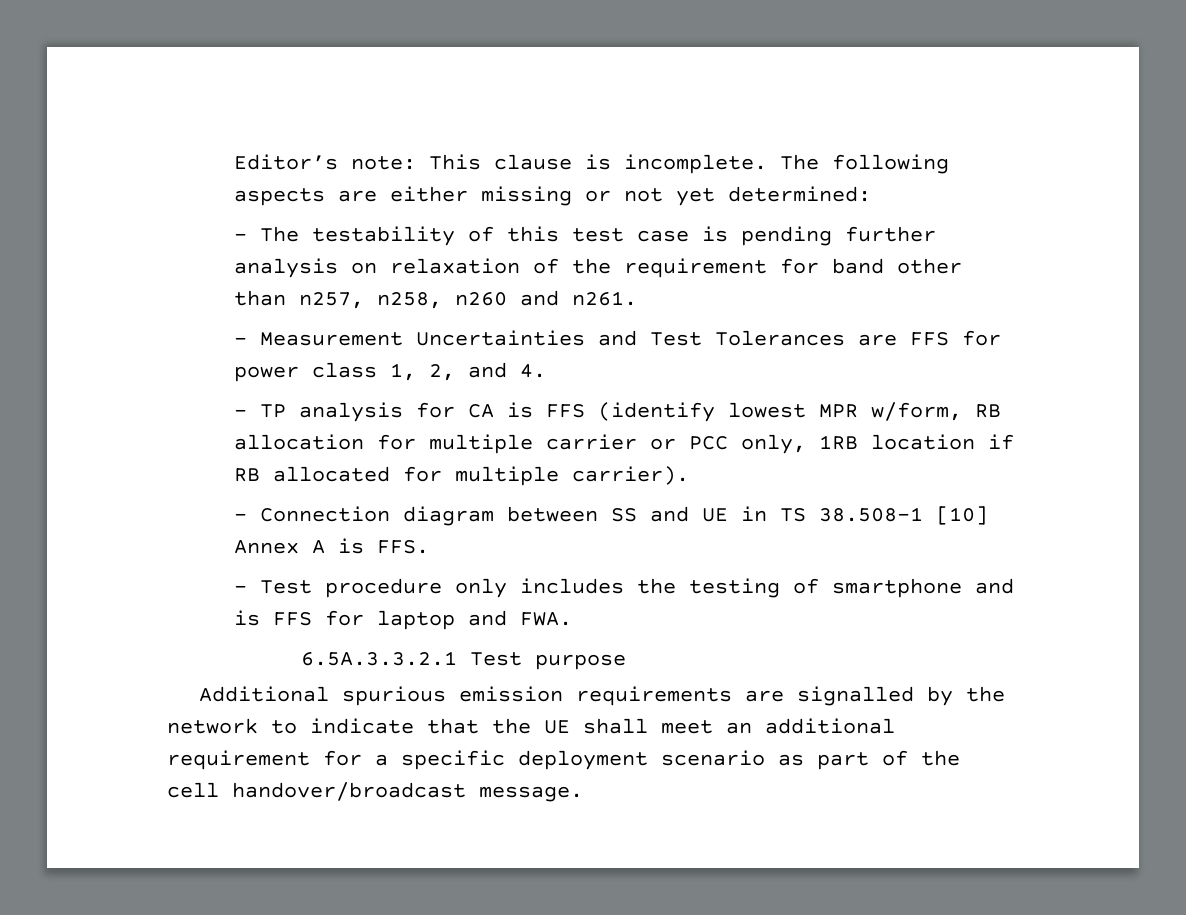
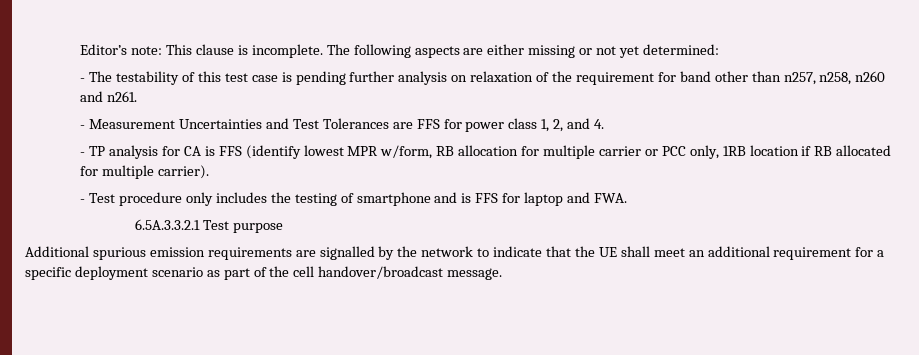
[234,506,989,526] [234,538,430,554] // - Connection diagram between SS and UE in TS 38.508-1 [10] Annex A is FFS. -> (210, 172) none

